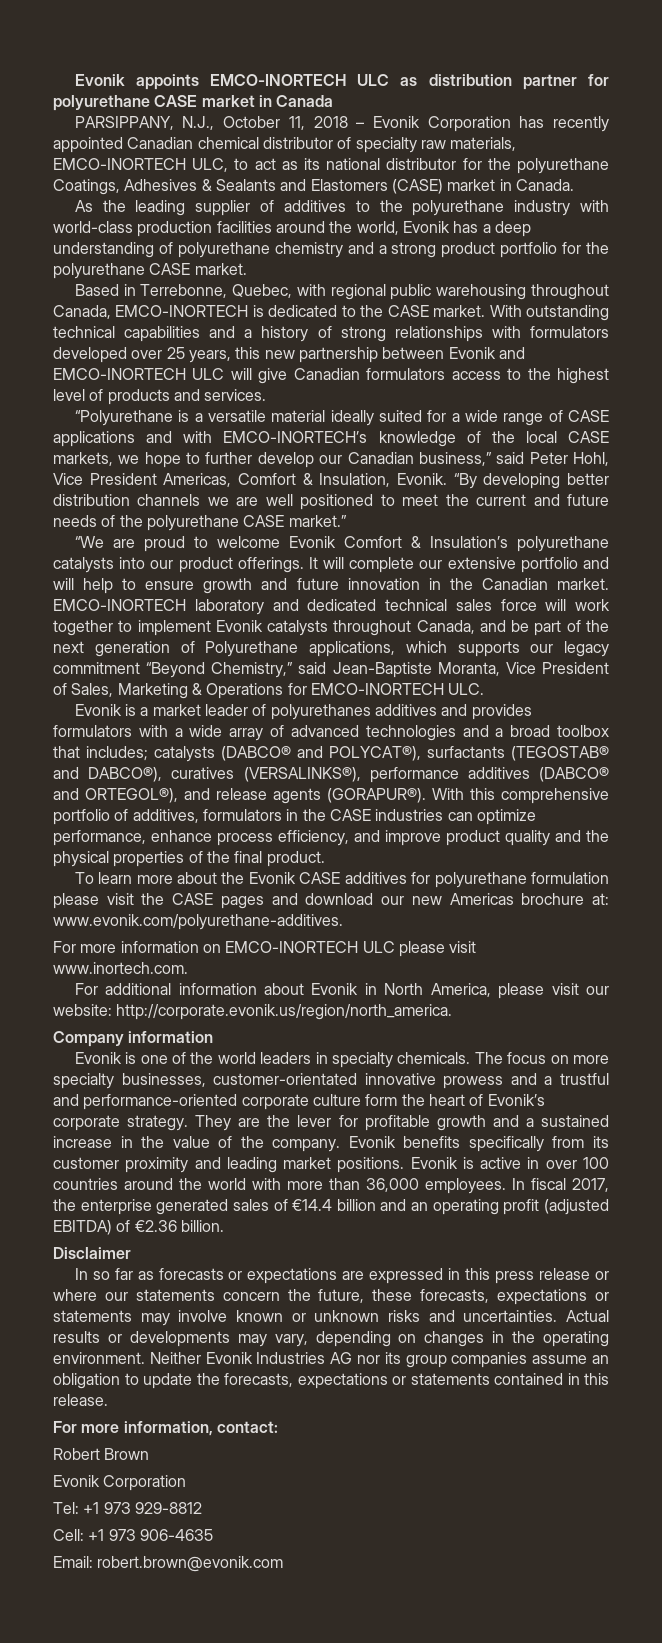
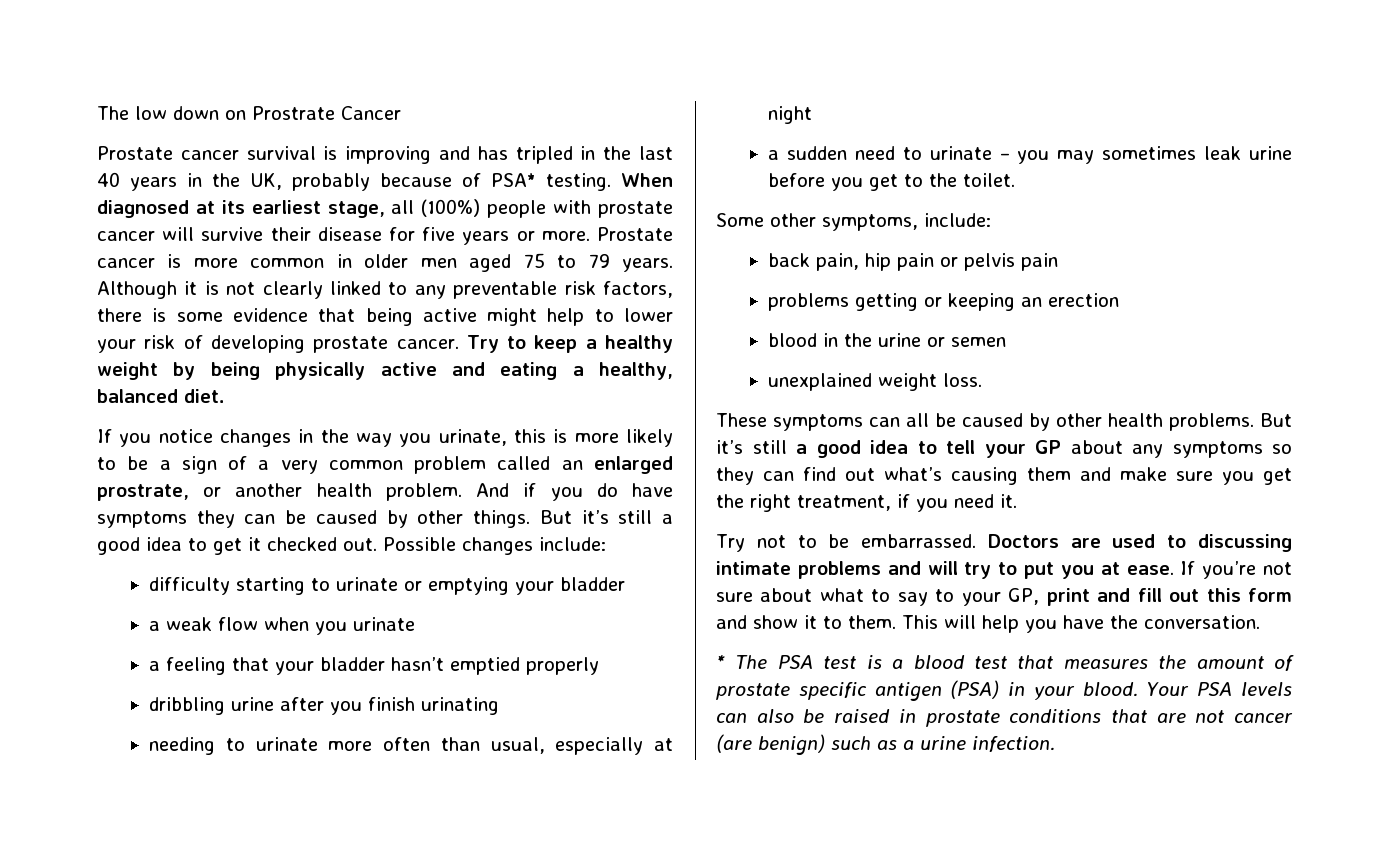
[74,74,609,90] [53,95,334,111] [74,116,610,132] [53,137,517,153] [53,158,609,174] [53,179,574,195] [74,200,609,216] [53,221,531,237] [53,242,609,258] [53,263,247,279] [74,284,609,300] [53,305,610,321] [53,326,609,342] [53,347,525,363] [53,368,610,384] [53,389,267,405] [74,410,609,426] [53,431,609,447] [53,452,610,468] [53,473,609,489] [53,494,609,510] [53,515,347,531] [74,536,609,552] [53,557,609,573] [53,578,610,594] [53,599,610,615] [53,620,609,636] [53,641,609,657] [53,662,610,678] [53,683,485,699] [74,704,532,720] [53,725,609,741] [53,746,609,762] [53,767,609,783] [53,788,609,804] [53,809,536,825] [53,830,609,846] [53,851,325,867] [74,872,610,888] [53,893,610,909] [53,914,343,930] [53,941,477,957] [53,962,188,974] [74,983,609,999] [53,1004,453,1020] [53,1031,214,1047] [74,1052,609,1068] [53,1073,609,1089] [53,1094,545,1110] [53,1115,610,1131] [53,1136,609,1152] [53,1157,609,1173] [53,1178,609,1194] [53,1199,609,1215] [53,1220,224,1235] [53,1247,131,1259] [74,1268,610,1284] [53,1289,610,1305] [53,1310,609,1326] [53,1331,610,1347] [53,1352,609,1368] [53,1373,609,1389] [53,1394,108,1406] [53,1421,278,1436] [53,1448,150,1460] [53,1475,187,1491] [53,1502,202,1514] [53,1529,213,1541] [53,1556,284,1572] Evonik appoints EMCO-INORTECH ULC as distribution partner for polyurethane CASE market in Canada // PARSIPPANY, N.J., October 11, 2018 – Evonik Corporation has recently appointed Canadian chemical distributor of specialty raw materials, EMCO-INORTECH ULC, to act as its national distributor for the polyurethane Coatings, Adhesives & Sealants and Elastomers (CASE) market in Canada. // As the leading supplier of additives to the polyurethane industry with world-class production facilities around the world, Evonik has a deep understanding of polyurethane chemistry and a strong product portfolio for the polyurethane CASE market. // Based in Terrebonne, Quebec, with regional public warehousing throughout Canada, EMCO-INORTECH is dedicated to the CASE market. With outstanding technical capabilities and a history of strong relationships with formulators developed over 25 years, this new partnership between Evonik and EMCO-INORTECH ULC will give Canadian formulators access to the highest level of products and services. // “Polyurethane is a versatile material ideally suited for a wide range of CASE applications and with EMCO-INORTECH’s knowledge of the local CASE markets, we hope to further develop our Canadian business,” said Peter Hohl, Vice President Americas, Comfort & Insulation, Evonik. “By developing better distribution channels we are well positioned to meet the current and future needs of the polyurethane CASE market.” // “We are proud to welcome Evonik Comfort & Insulation’s polyurethane catalysts into our product offerings. It will complete our extensive portfolio and will help to ensure growth and future innovation in the Canadian market. EMCO-INORTECH laboratory and dedicated technical sales force will work together to implement Evonik catalysts throughout Canada, and be part of the next generation of Polyurethane applications, which supports our legacy commitment “Beyond Chemistry,” said Jean-Baptiste Moranta, Vice President of Sales, Marketing & Operations for EMCO-INORTECH ULC. // Evonik is a market leader of polyurethanes additives and provides formulators with a wide array of advanced technologies and a broad toolbox that includes; catalysts (DABCO® and POLYCAT®), surfactants (TEGOSTAB® and DABCO®), curatives (VERSALINKS®), performance additives (DABCO® and ORTEGOL®), and release agents (GORAPUR®). With this comprehensive portfolio of additives, formulators in the CASE industries can optimize performance, enhance process efficiency, and improve product quality and the physical properties of the final product. // To learn more about the Evonik CASE additives for polyurethane formulation please visit the CASE pages and download our new Americas brochure at: www.evonik.com/polyurethane-additives. // For more information on EMCO-INORTECH ULC please visit www.inortech.com. // For additional information about Evonik in North America, please visit our website: http://corporate.evonik.us/region/north_america. // Company information // Evonik is one of the world leaders in specialty chemicals. The focus on more specialty businesses, customer-orientated innovative prowess and a trustful and performance-oriented corporate culture form the heart of Evonik’s corporate strategy. They are the lever for profitable growth and a sustained increase in the value of the company. Evonik benefits specifically from its customer proximity and leading market positions. Evonik is active in over 100 countries around the world with more than 36,000 employees. In fiscal 2017, the enterprise generated sales of €14.4 billion and an operating profit (adjusted EBITDA) of €2.36 billion. // Disclaimer // In so far as forecasts or expectations are expressed in this press release or where our statements concern the future, these forecasts, expectations or statements may involve known or unknown risks and uncertainties. Actual results or developments may vary, depending on changes in the operating environment. Neither Evonik Industries AG nor its group companies assume an obligation to update the forecasts, expectations or statements contained in this release. // For more information, contact: // Robert Brown // Evonik Corporation // Tel: +1 973 929-8812 // Cell: +1 973 906-4635 // Email: robert.brown@evonik.com -> [97,106,401,120] [97,146,673,164] [97,172,673,191] [97,199,674,218] [97,227,673,245] [97,253,673,272] [97,281,673,299] [97,308,673,326] [97,335,674,353] [97,362,673,380] [97,389,225,403] [97,429,673,447] [97,456,673,474] [97,483,673,501] [97,510,674,528] [97,537,606,555] [149,577,626,595] [149,617,416,635] [149,657,600,675] [149,697,500,715] [149,737,673,755] [768,106,813,124] [768,146,1292,164] [768,173,1016,191] [716,213,991,231] [768,253,1059,271] [768,293,1120,311] [768,333,1007,347] [768,373,983,391] [716,413,1292,431] [716,440,1292,458] [716,467,1292,485] [716,494,1017,512] [716,534,1292,552] [716,561,1292,579] [716,588,1292,606] [716,615,1260,633] [716,655,1294,671] [716,680,1292,701] [716,709,1293,727] [716,734,1055,755] The low down on Prostrate Cancer // Prostate cancer survival is improving and has tripled in the last 40 years in the UK, probably because of PSA* testing. When diagnosed at its earliest stage, all (100%) people with prostate cancer will survive their disease for five years or more. Prostate cancer is more common in older men aged 75 to 79 years. Although it is not clearly linked to any preventable risk factors, there is some evidence that being active might help to lower your risk of developing prostate cancer. Try to keep a healthy weight by being physically active and eating a healthy, balanced diet. // If you notice changes in the way you urinate, this is more likely to be a sign of a very common problem called an enlarged prostrate, or another health problem. And if you do have symptoms they can be caused by other things. But it’s still a good idea to get it checked out. Possible changes include: // difficulty starting to urinate or emptying your bladder // a weak flow when you urinate // a feeling that your bladder hasn’t emptied properly // dribbling urine after you finish urinating // needing to urinate more often than usual, especially at night // a sudden need to urinate – you may sometimes leak urine before you get to the toilet. // Some other symptoms, include: // back pain, hip pain or pelvis pain // problems getting or keeping an erection // blood in the urine or semen // unexplained weight loss. // These symptoms can all be caused by other health problems. But it’s still a good idea to tell your GP about any symptoms so they can find out what’s causing them and make sure you get the right treatment, if you need it. // Try not to be embarrassed. Doctors are used to discussing intimate problems and will try to put you at ease. If you’re not sure about what to say to your GP, print and fill out this form and show it to them. This will help you have the conversation. // * The PSA test is a blood test that measures the amount of prostate specific antigen (PSA) in your blood. Your PSA levels can also be raised in prostate conditions that are not cancer (are benign) such as a urine infection.

